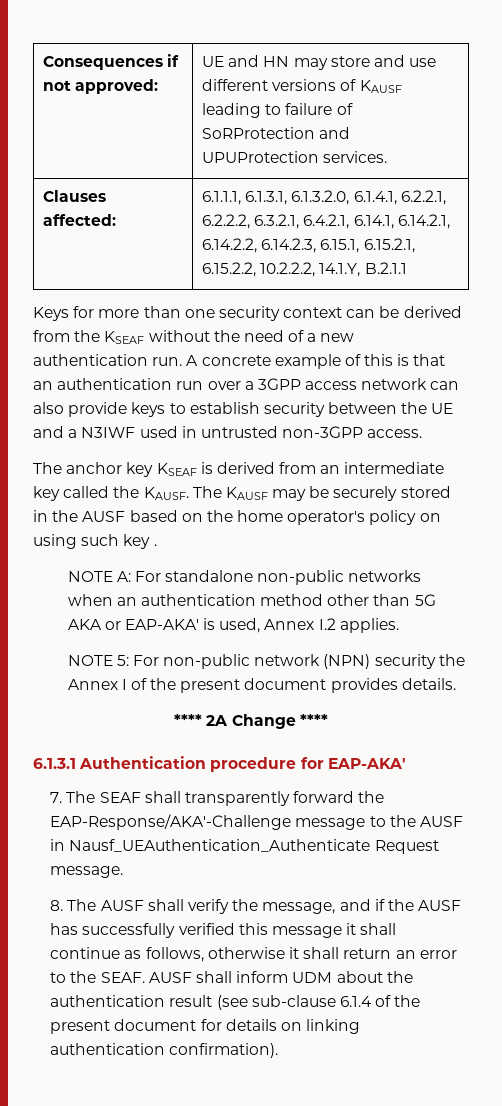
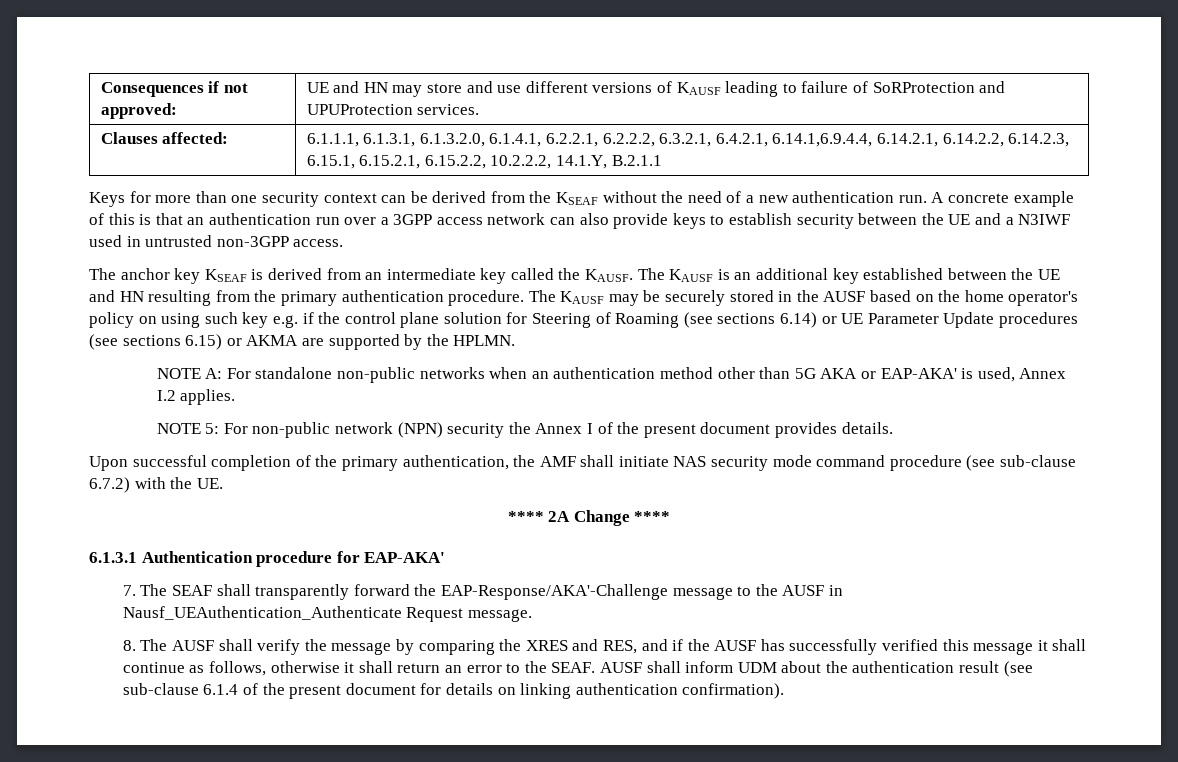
[353,215,394,229] 6.14.1, -> [772,133,873,147] 6.14.1,6.9.4.4,
(268, 493) none -> [717,268,1060,284] [89,290,605,306] is an additional key established between the UE and HN resulting from the primary authentication procedure. The KAUSF
[153,544,157,546] . -> [272,312,1078,328] [89,334,516,350] e.g. if the control plane solution for Steering of Roaming (see sections 6.14) or UE Parameter Update procedures (see sections 6.15) or AKMA are supported by the HPLMN.
(456, 684) none -> [89,455,1077,471] [89,477,223,493] // Upon successful completion of the primary authentication, the AMF shall initiate NAS security mode command procedure (see sub-clause 6.7.2) with the UE.
[262,902,336,914] message, -> [331,639,637,655] message by comparing the XRES and RES,

